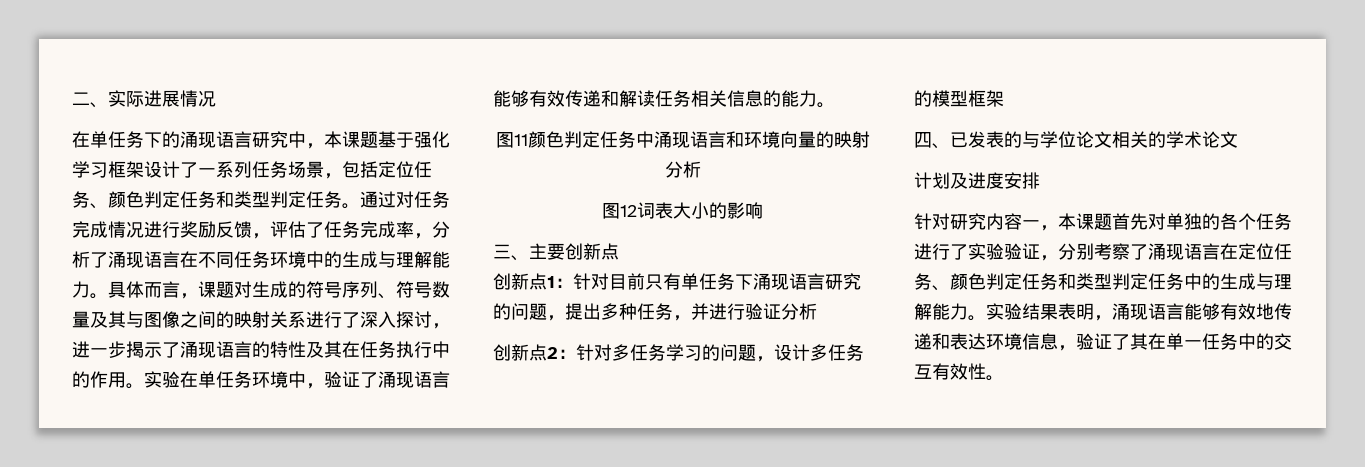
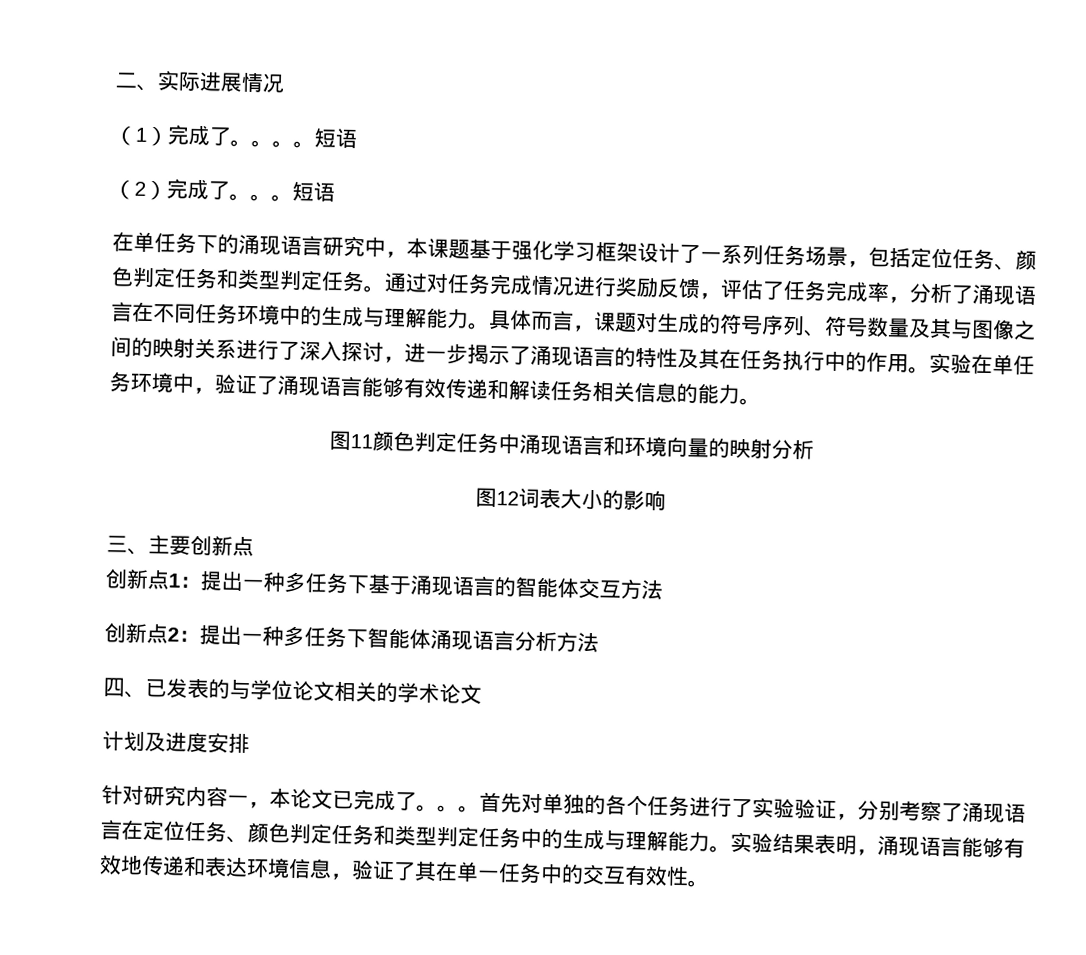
(216, 98) none -> [114,124,358,149] [113,178,335,202] // （1）完成了。。。。短语 // （2）完成了。。。短语
[573,273,861,290] [493,303,817,321] [493,344,864,362] [914,90,1004,107] 针对目前只有单任务下涌现语言研究的问题，提出多种任务，并进行验证分析 // 创新点2：针对多任务学习的问题，设计多任务的模型框架 -> [200,571,663,600] [104,622,599,653] 提出一种多任务下基于涌现语言的智能体交互方法 // 创新点2：提出一种多任务下智能体涌现语言分析方法
[1076,213,1112,230] 课题 -> [290,788,480,813] 论文已完成了。。。

